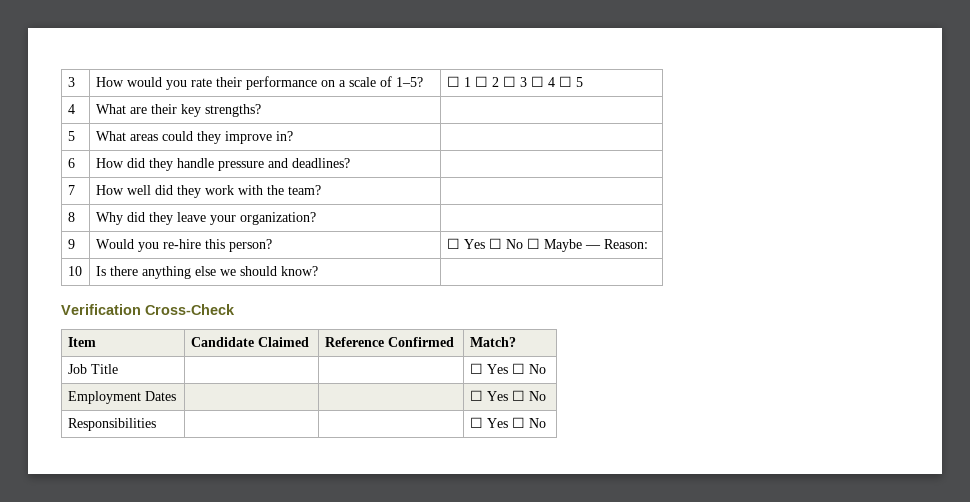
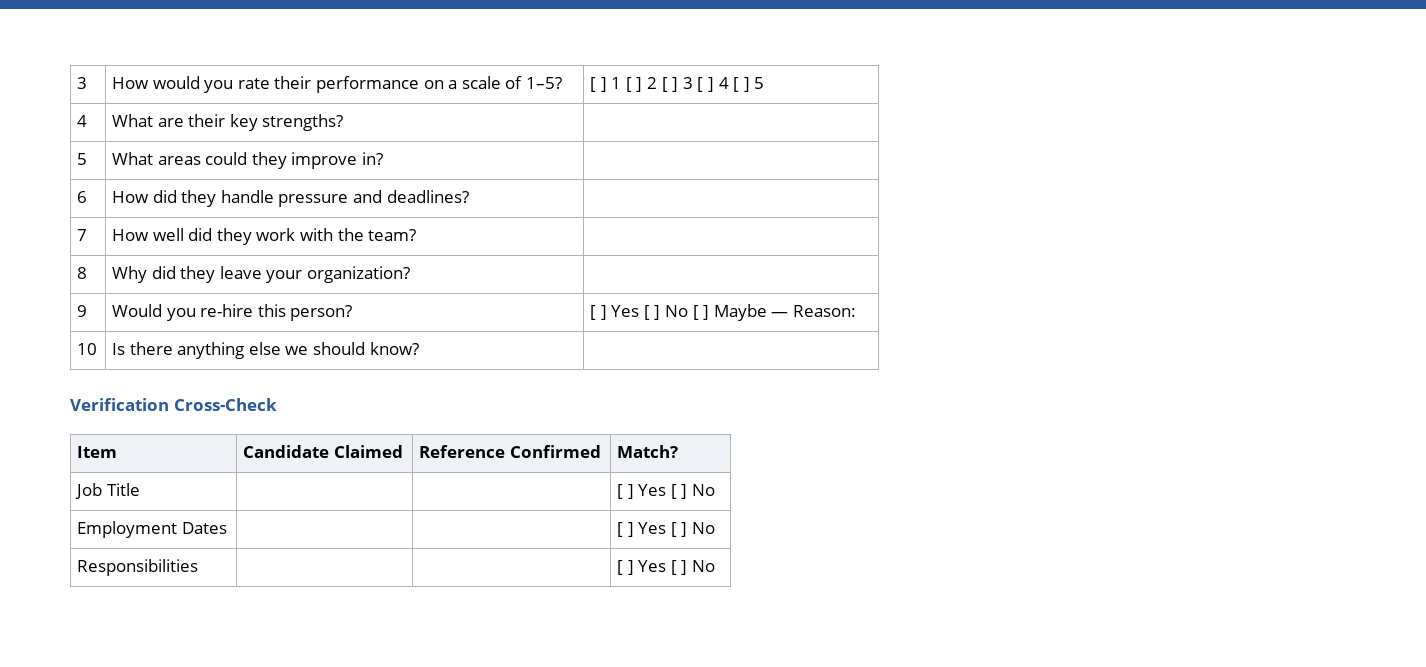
[446,76,572,87] ☐ 1 ☐ 2 ☐ 3 ☐ 4 ☐ -> [590,77,750,92] [ ] 1 [ ] 2 [ ] 3 [ ] 4 [ ]
[446,238,540,249] ☐ Yes ☐ No ☐ -> [590,305,710,320] [ ] Yes [ ] No [ ]
[469,363,546,374] [67,391,176,404] [469,390,546,401] [67,418,156,431] [469,417,525,428] ☐ Yes ☐ No // Employment Dates | | | ☐ Yes ☐ No // Responsibilities | | | ☐ Yes ☐ -> [617,484,716,499] [77,521,227,538] [617,522,716,537] [77,559,199,576] [617,560,688,575] [ ] Yes [ ] No // Employment Dates | | | [ ] Yes [ ] No // Responsibilities | | | [ ] Yes [ ]

